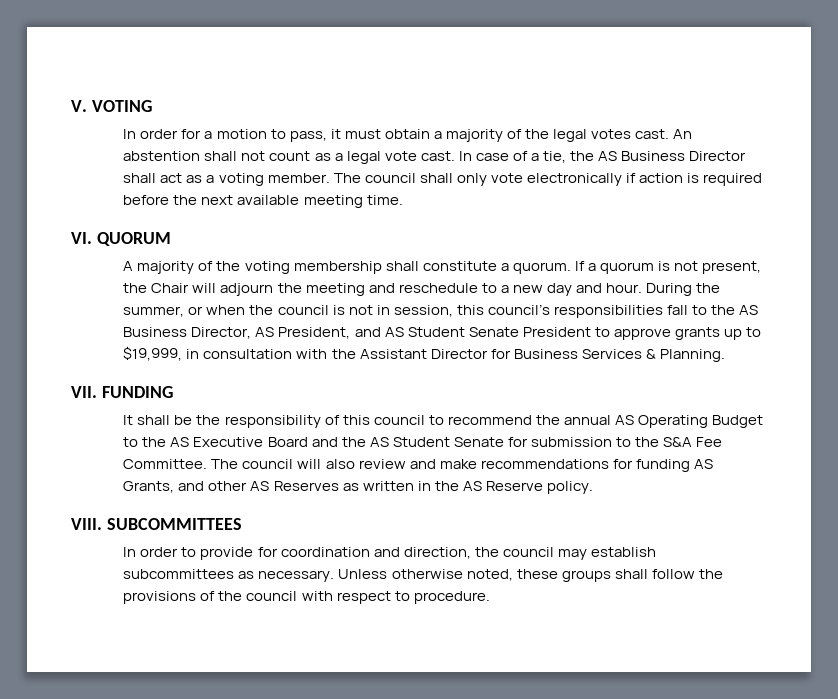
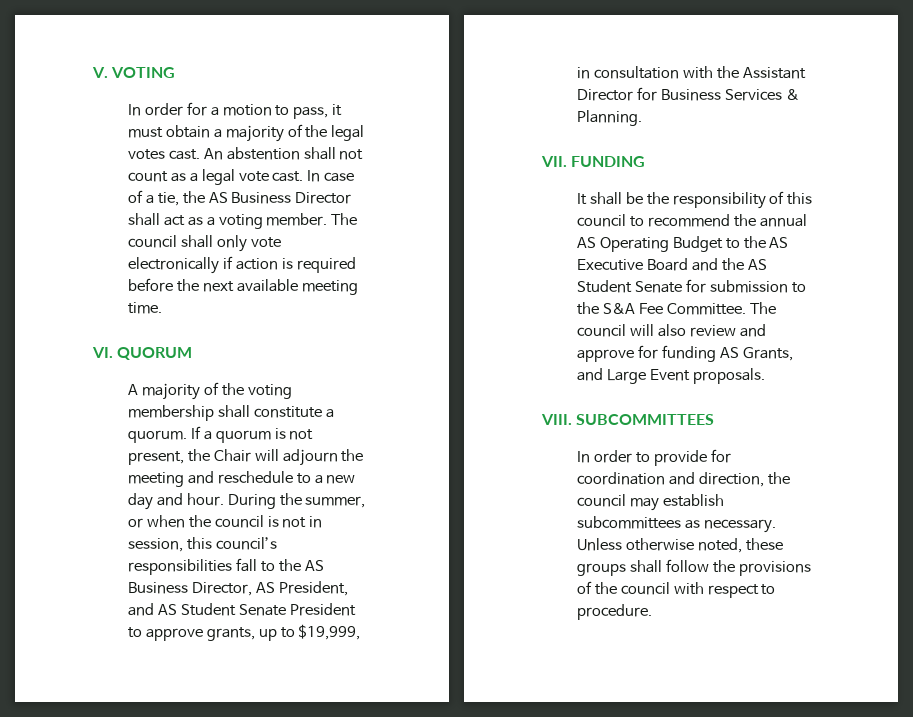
[674,327,720,340] grants -> [206,627,255,641] grants,
[439,459,609,469] make recommendations -> [576,349,634,362] approve
[208,481,593,494] other AS Reserves as written in the AS Reserve policy. -> [606,368,765,384] Large Event proposals.

